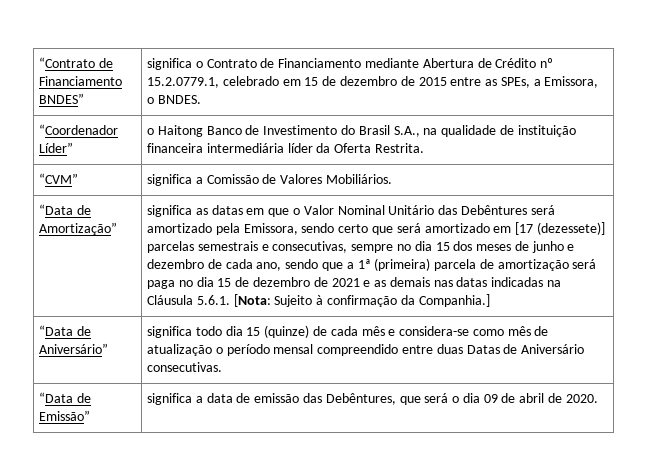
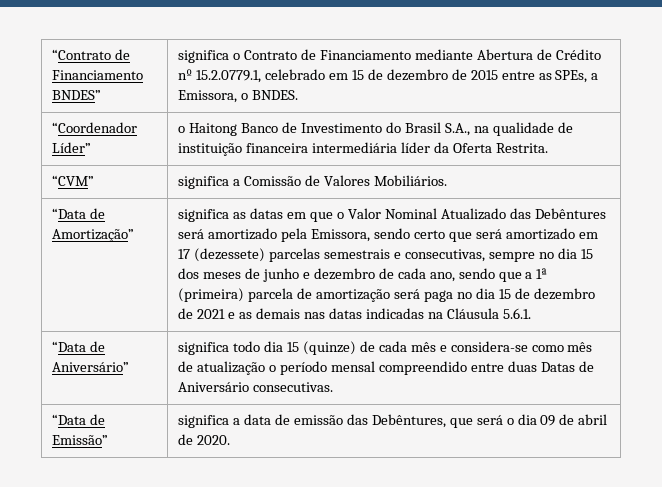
[388,205,435,215] Unitário -> [440,208,506,220] Atualizado
[515,222,605,235] [17 (dezessete)] -> [178,248,266,262] 17 (dezessete)
[233,294,490,307] [Nota: Sujeito à confirmação da Companhia.] -> (531, 313) none

